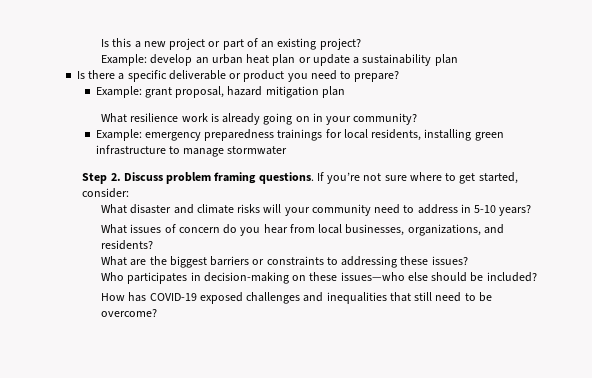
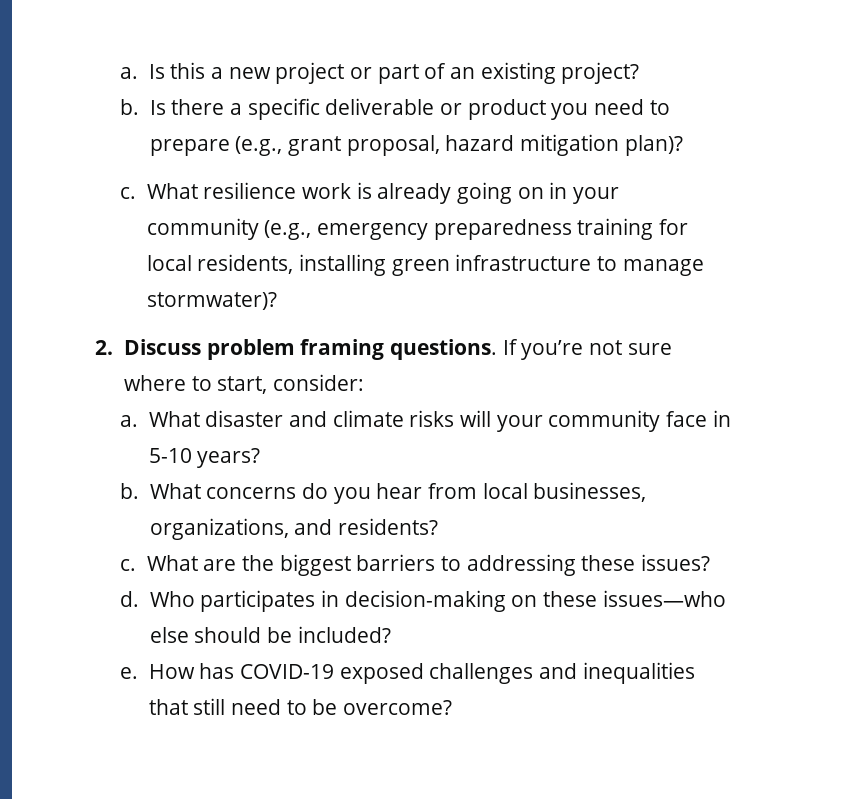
(101, 43) none -> [120,67,139,79] a.
[101,54,458,66] Example: develop an urban heat plan or update a sustainability plan // -> [120,99,140,115] b.
[354,71,400,82] [95,86,142,98] prepare? // Example: -> [149,136,283,156] prepare (e.g.,
[321,86,345,98] plan // -> [624,135,683,156] [120,187,137,199] plan)? // c.
[353,113,418,125] [95,129,142,141] community? // Example: -> [146,218,312,240] community (e.g.,
[277,129,323,141] trainings -> [577,218,654,240] training
[227,146,288,155] [82,173,108,184] stormwater // Step -> [146,292,277,310] stormwater)? //
[459,172,518,184] get started, -> [217,376,268,394] start,
(130, 193) none -> [120,415,139,427] a.
[374,204,458,214] need to address -> [665,411,707,427] face
[101,224,220,234] What issues of concern -> [120,483,297,499] b. What concerns
(154, 245) none -> [120,559,137,571] c.
[252,256,324,266] or constraints -> (436, 562) none
(468, 260) none -> [120,591,140,607] d.
(537, 277) none -> [120,667,139,679] e.

